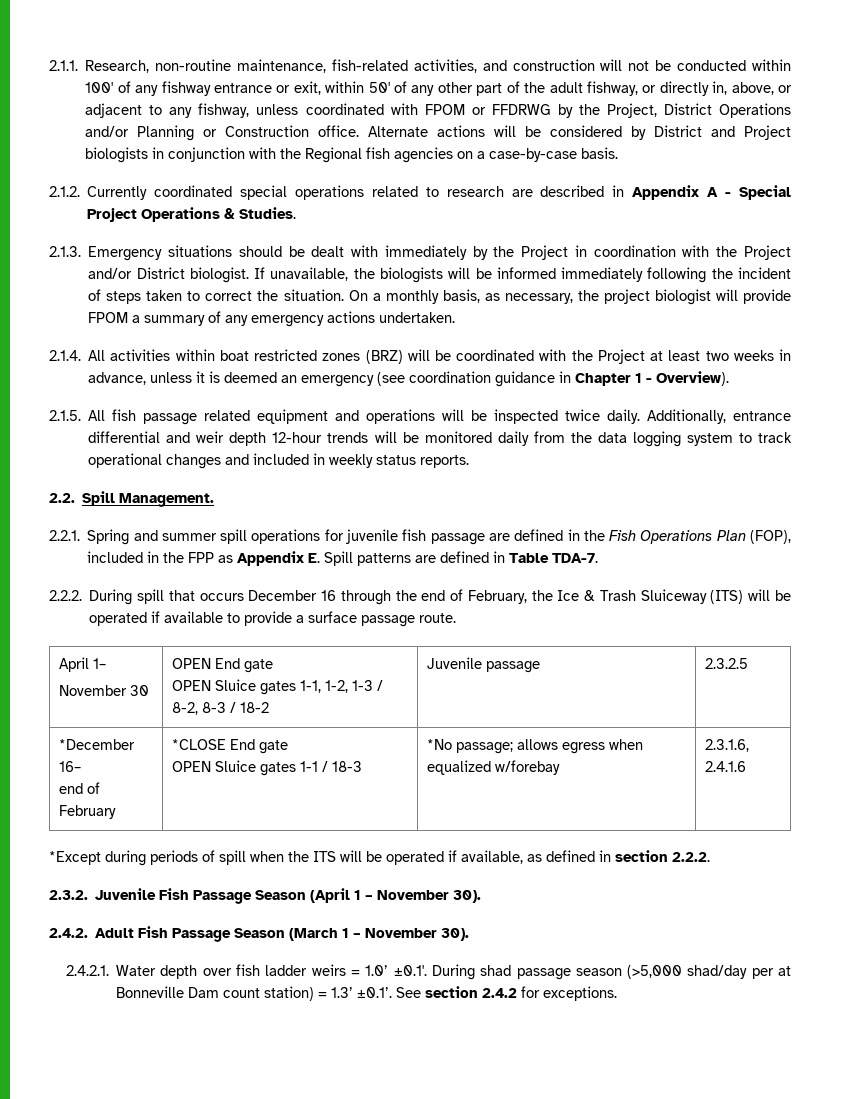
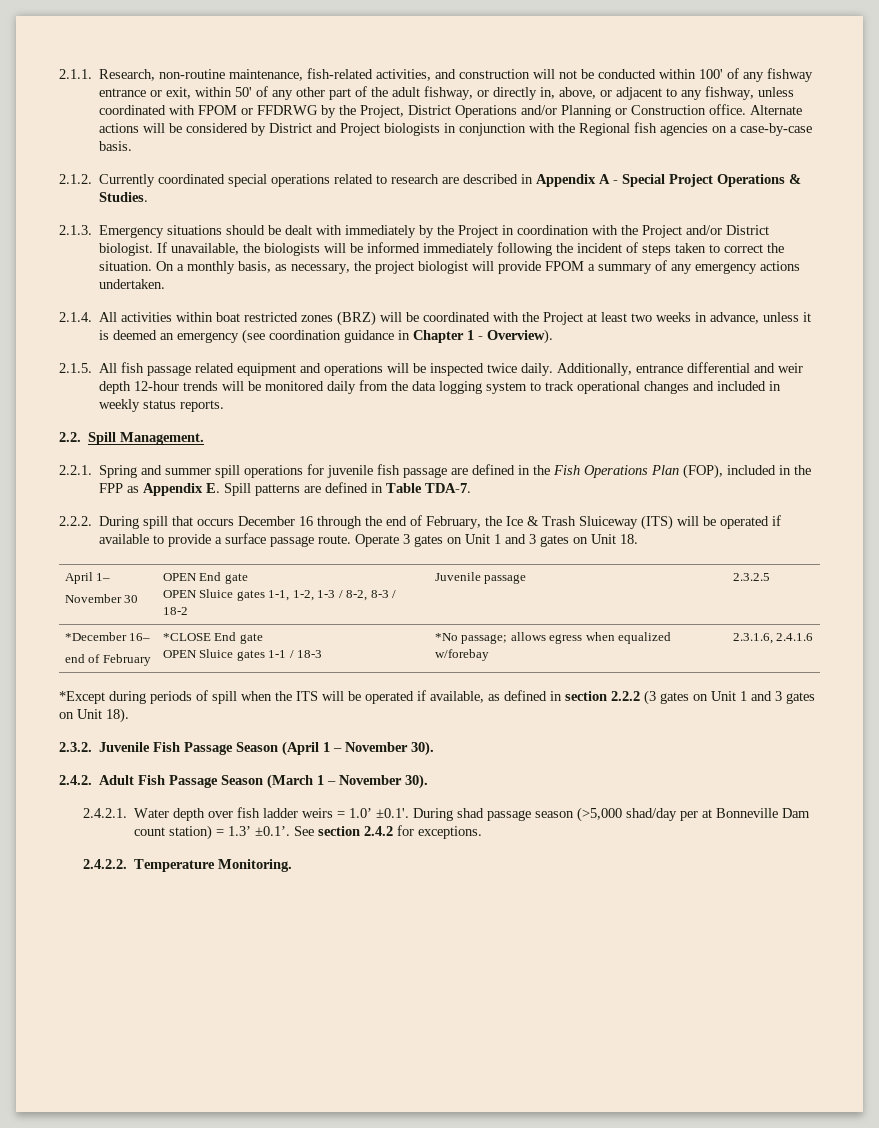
(457, 618) none -> [355,534,639,547] Operate 3 gates on Unit 1 and 3 gates on Unit 18.
[672,852,710,862] 2.2.2. -> [611,690,815,705] [59,708,129,723] 2.2.2 (3 gates on Unit 1 and 3 gates on Unit 18).
(618, 993) none -> [82,859,293,872] // 2.4.2.2. Temperature Monitoring.

